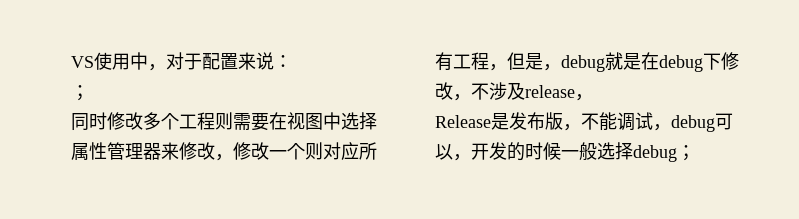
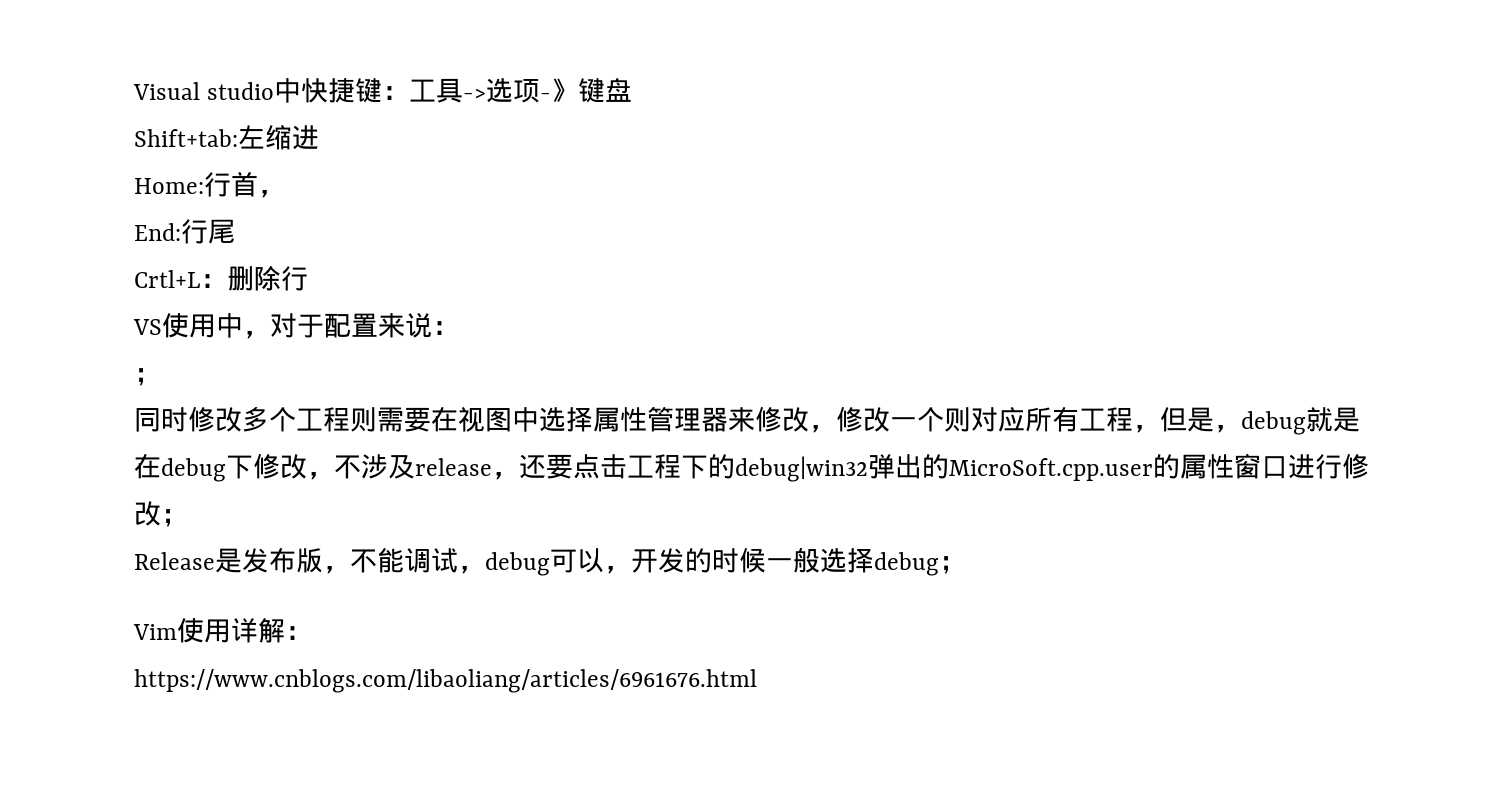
(71, 62) none -> [133,78,633,103] [134,125,319,150] [134,172,285,198] [134,219,235,244] [134,266,308,291] Visual studio中快捷键：工具->选项-》键盘 // Shift+tab:左缩进 // Home:行首， // End:行尾 // Crtl+L：删除行 //
(593, 97) none -> [519,453,1369,482] [134,501,188,527] 还要点击工程下的debug|win32弹出的MicroSoft.cpp.user的属性窗口进行修改；
(695, 153) none -> [133,618,312,643] [134,669,757,693] // Vim使用详解： // https://www.cnblogs.com/libaoliang/articles/6961676.html

